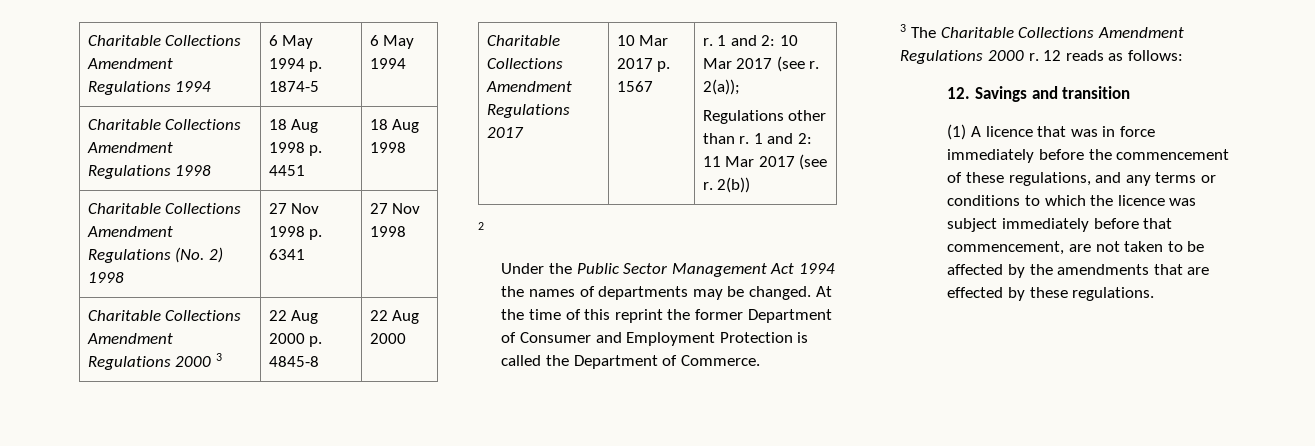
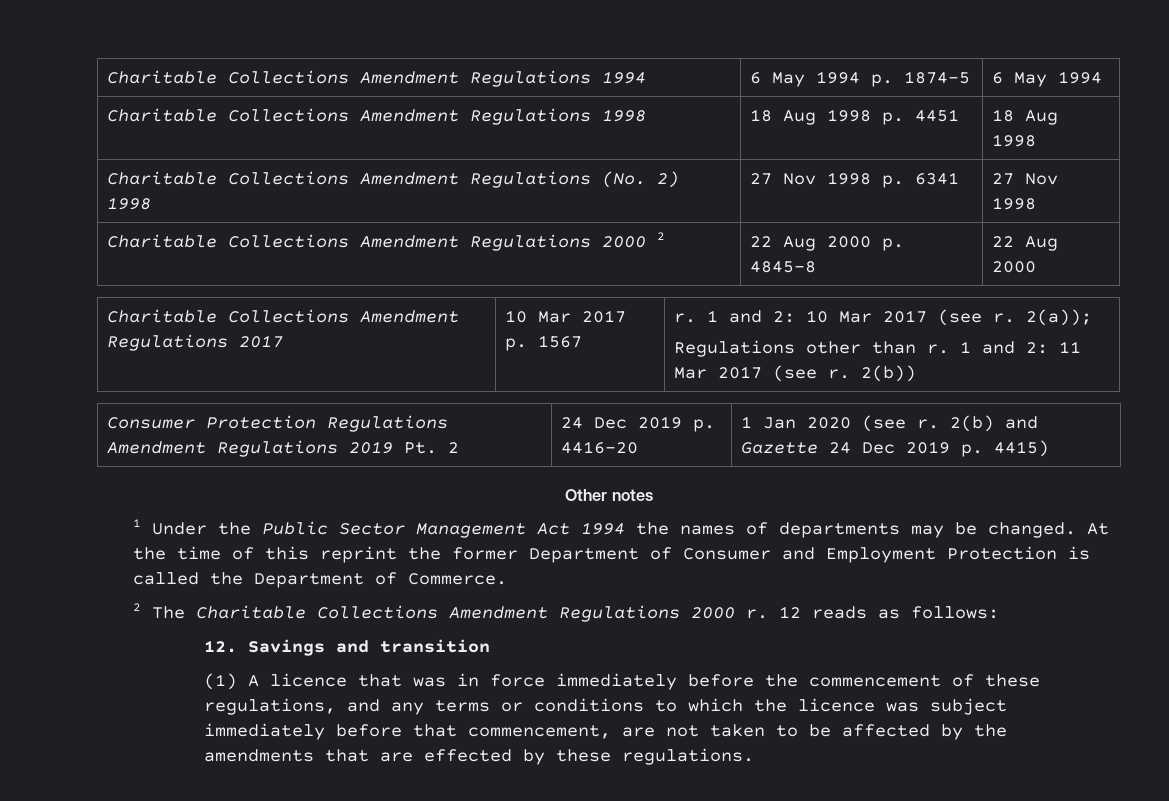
[215,353,222,361] 3 -> [656,232,665,240] 2
[478,222,484,230] // 2 // -> [106,415,448,432] [106,440,459,457] [560,416,715,432] [560,441,638,454] [740,415,1038,432] [740,440,1049,457] [565,489,653,501] [132,519,141,527] // Consumer Protection Regulations Amendment Regulations 2019 Pt. 2 | 24 Dec 2019 p. 4416-20 | 1 Jan 2020 (see r. 2(b) and Gazette 24 Dec 2019 p. 4415) // Other notes // 1
[900,24,907,32] 3 -> [132,603,141,611] 2

